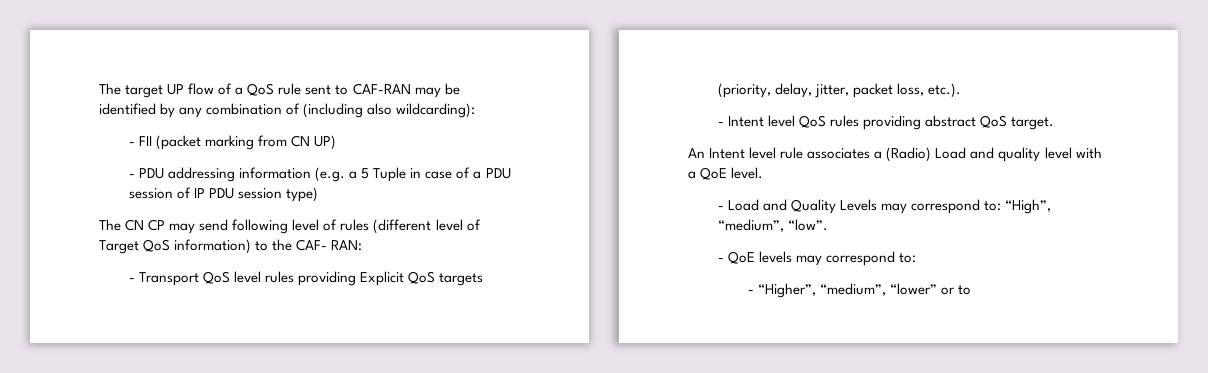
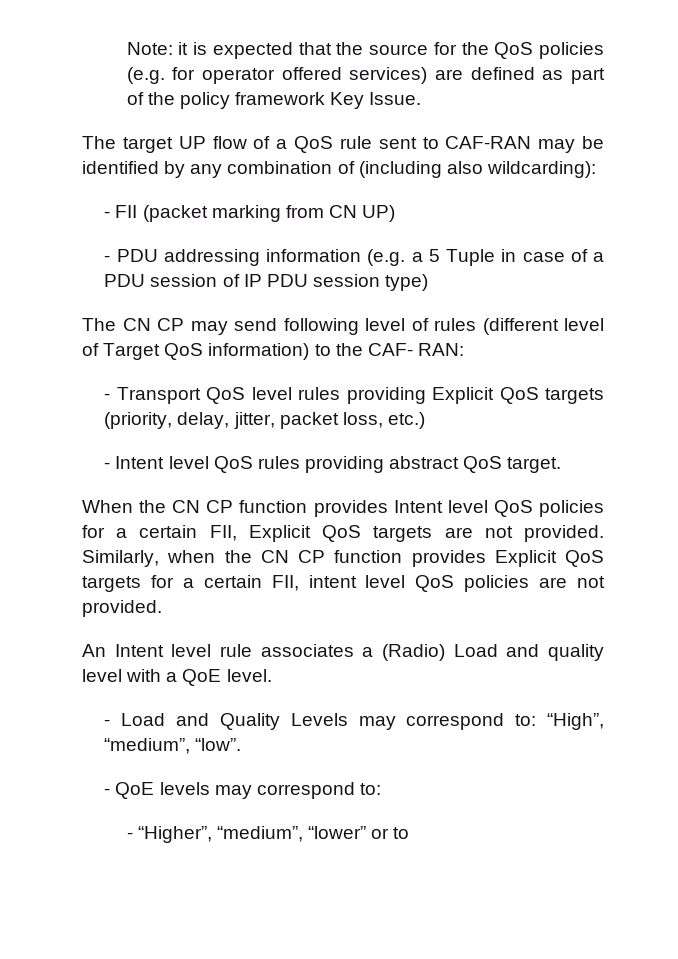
(99, 89) none -> [126,42,604,59] [126,67,605,84] [126,92,422,109] Note: it is expected that the source for the QoS policies (e.g. for operator offered services) are defined as part of the policy framework Key Issue. //
[928,83,962,98] etc.). -> [387,412,425,429] etc.)
(1055, 123) none -> [82,500,605,517] [82,525,604,542] [82,550,604,567] [82,575,605,592] [82,600,162,617] // When the CN CP function provides Intent level QoS policies for a certain FII, Explicit QoS targets are not provided. Similarly, when the CN CP function provides Explicit QoS targets for a certain FII, intent level QoS policies are not provided.

